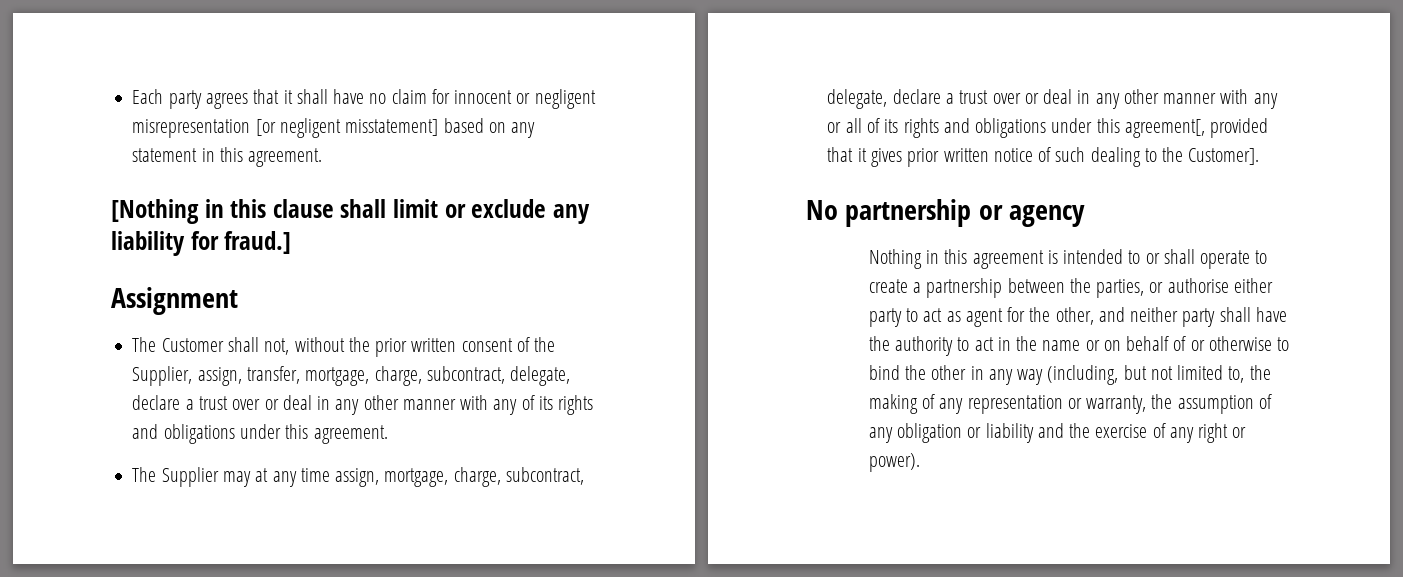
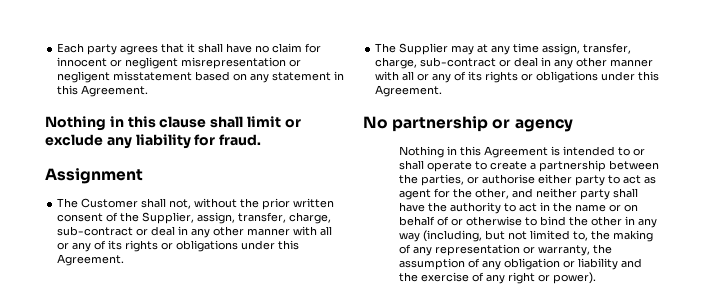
[255,118,439,138] [or negligent misstatement] -> [289,59,302,67] [57,71,193,83] or negligent misstatement
[248,148,323,167] [111,199,199,224] agreement. // [Nothing -> [81,85,149,97] [45,116,106,131] Agreement. // Nothing
[224,231,292,254] fraud.] -> [219,134,262,146] fraud.
[305,366,571,386] [132,395,594,415] [132,424,388,444] mortgage, charge, subcontract, delegate, declare a trust over or deal in any other manner with any of its rights and obligations under this agreement. -> [289,212,332,224] [57,226,333,238] [57,240,300,252] [57,254,125,266] charge, sub-contract or deal in any other manner with all or any of its rights or obligations under this Agreement.
[384,467,584,487] [827,89,1278,109] [827,118,1269,138] [827,147,1260,167] mortgage, charge, subcontract, delegate, declare a trust over or deal in any other manner with any or all of its rights and obligations under this agreement[, provided that it gives prior written notice of such dealing to the Customer]. -> [583,43,632,54] [375,57,654,69] [375,71,660,83] [375,85,443,97] transfer, charge, sub-contract or deal in any other manner with all or any of its rights or obligations under this Agreement.
[972,250,1044,269] agreement -> [483,146,548,158] Agreement

